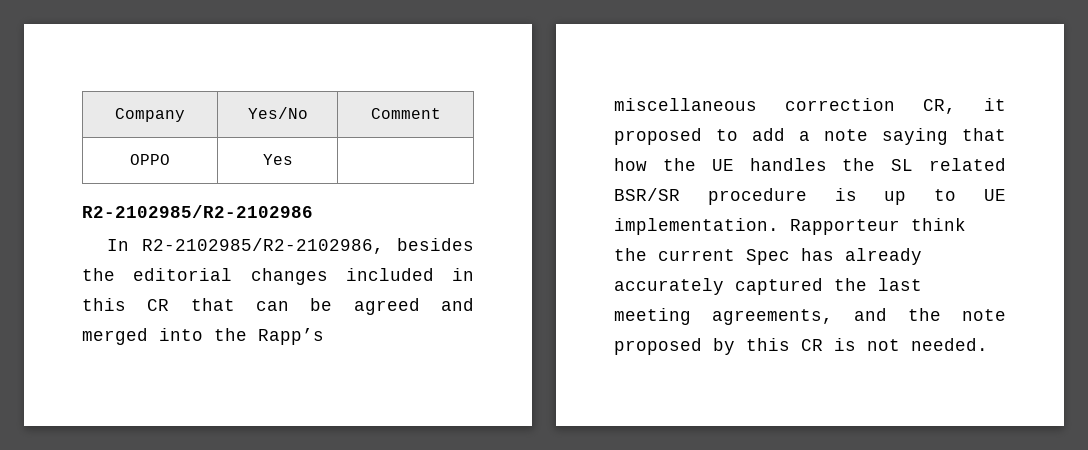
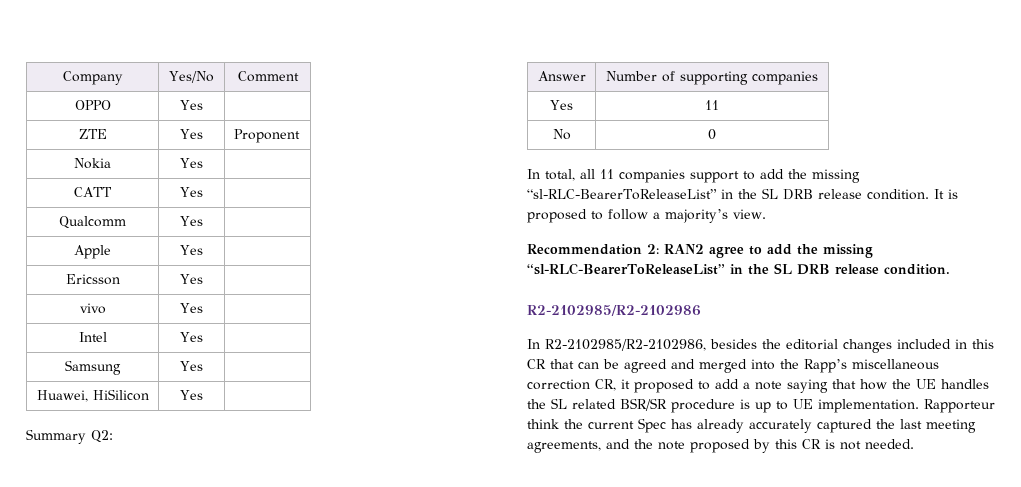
(293, 159) none -> [78,129,107,139] [180,129,204,139] [233,129,300,143] [74,158,111,169] [180,158,204,168] [74,187,112,197] [180,187,204,197] [59,216,126,229] [180,216,204,226] [74,245,111,259] [180,245,204,255] [65,274,120,285] [180,274,204,284] [79,303,106,314] [180,303,204,313] [78,332,107,342] [180,332,204,342] [65,360,121,375] [180,361,204,371] [36,389,149,402] [180,390,204,400] [26,429,113,444] [537,71,586,81] [606,71,818,85] [550,100,574,110] [705,100,719,110] [552,129,571,140] [708,129,716,140] [527,169,860,183] [527,188,958,200] [527,209,766,223] [527,244,873,258] [527,263,950,275] // ZTE | Yes | Proponent // Nokia | Yes | // CATT | Yes | // Qualcomm | Yes | // Apple | Yes | // Ericsson | Yes | // vivo | Yes | // Intel | Yes | // Samsung | Yes | // Huawei, HiSilicon | Yes | // Summary Q2: // Answer | Number of supporting companies // Yes | 11 // No | 0 // In total, all 11 companies support to add the missing “sl-RLC-BearerToReleaseList” in the SL DRB release condition. It is proposed to follow a majority’s view. // Recommendation 2: RAN2 agree to add the missing “sl-RLC-BearerToReleaseList” in the SL DRB release condition.

